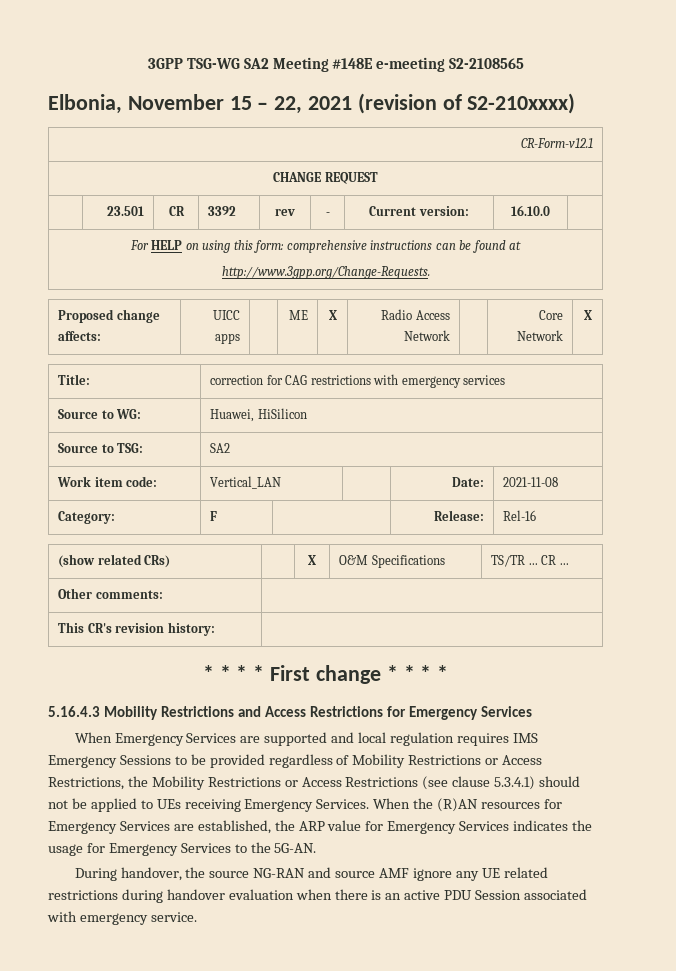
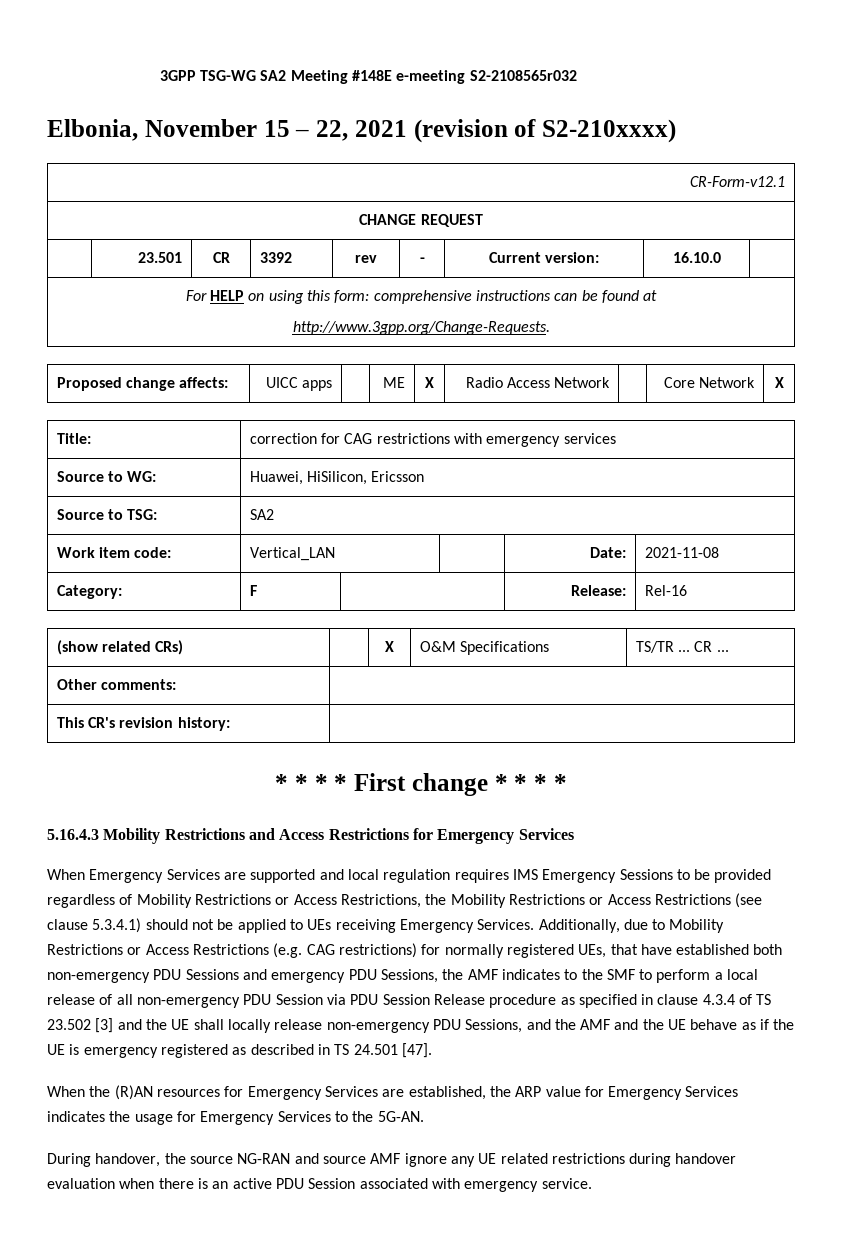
[449,58,525,69] S2-2108565 -> [469,70,577,81] S2-2108565r032
[257,408,307,419] HiSilicon -> [307,471,425,485] HiSilicon, Ericsson
(370, 804) none -> [538,919,725,933] [47,943,783,958] [47,969,759,983] [47,994,772,1008] [47,1018,795,1033] [47,1043,432,1058] Additionally, due to Mobility Restrictions or Access Restrictions (e.g. CAG restrictions) for normally registered UEs, that have established both non-emergency PDU Sessions and emergency PDU Sessions, the AMF indicates to the SMF to perform a local release of all non-emergency PDU Session via PDU Session Release procedure as specified in clause 4.3.4 of TS 23.502 [3] and the UE shall locally release non-emergency PDU Sessions, and the AMF and the UE behave as if the UE is emergency registered as described in TS 24.501 [47]. //

